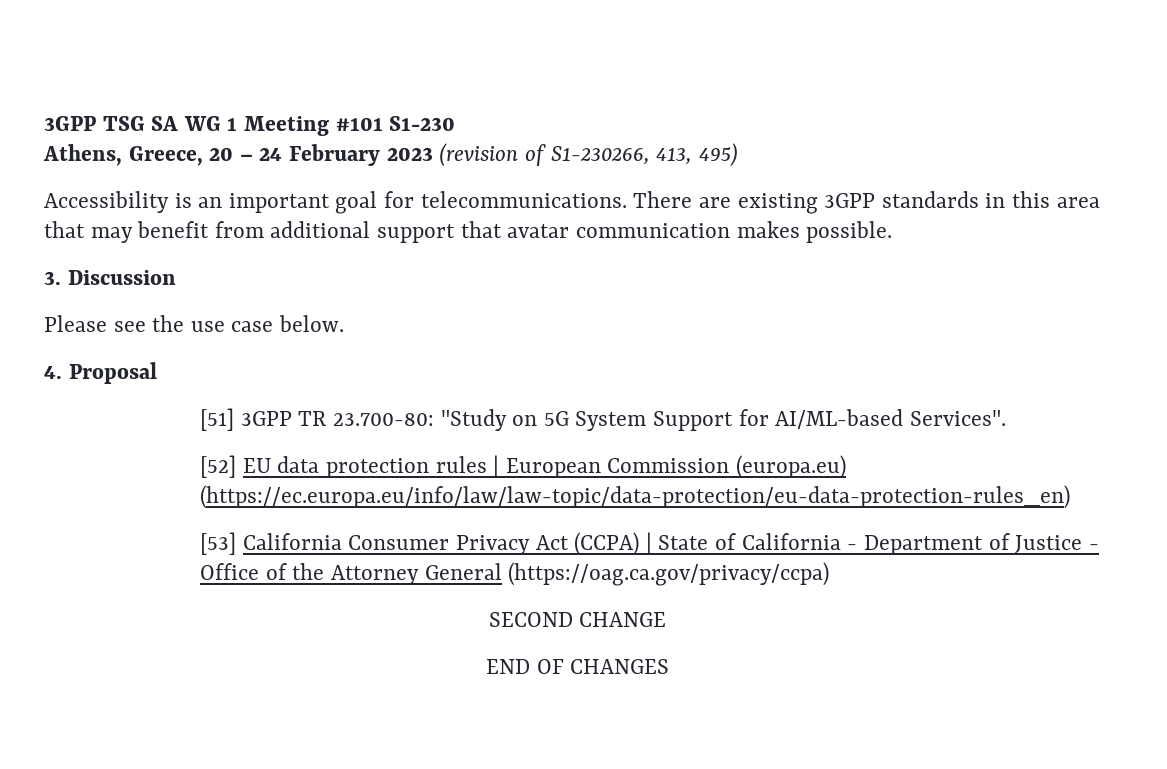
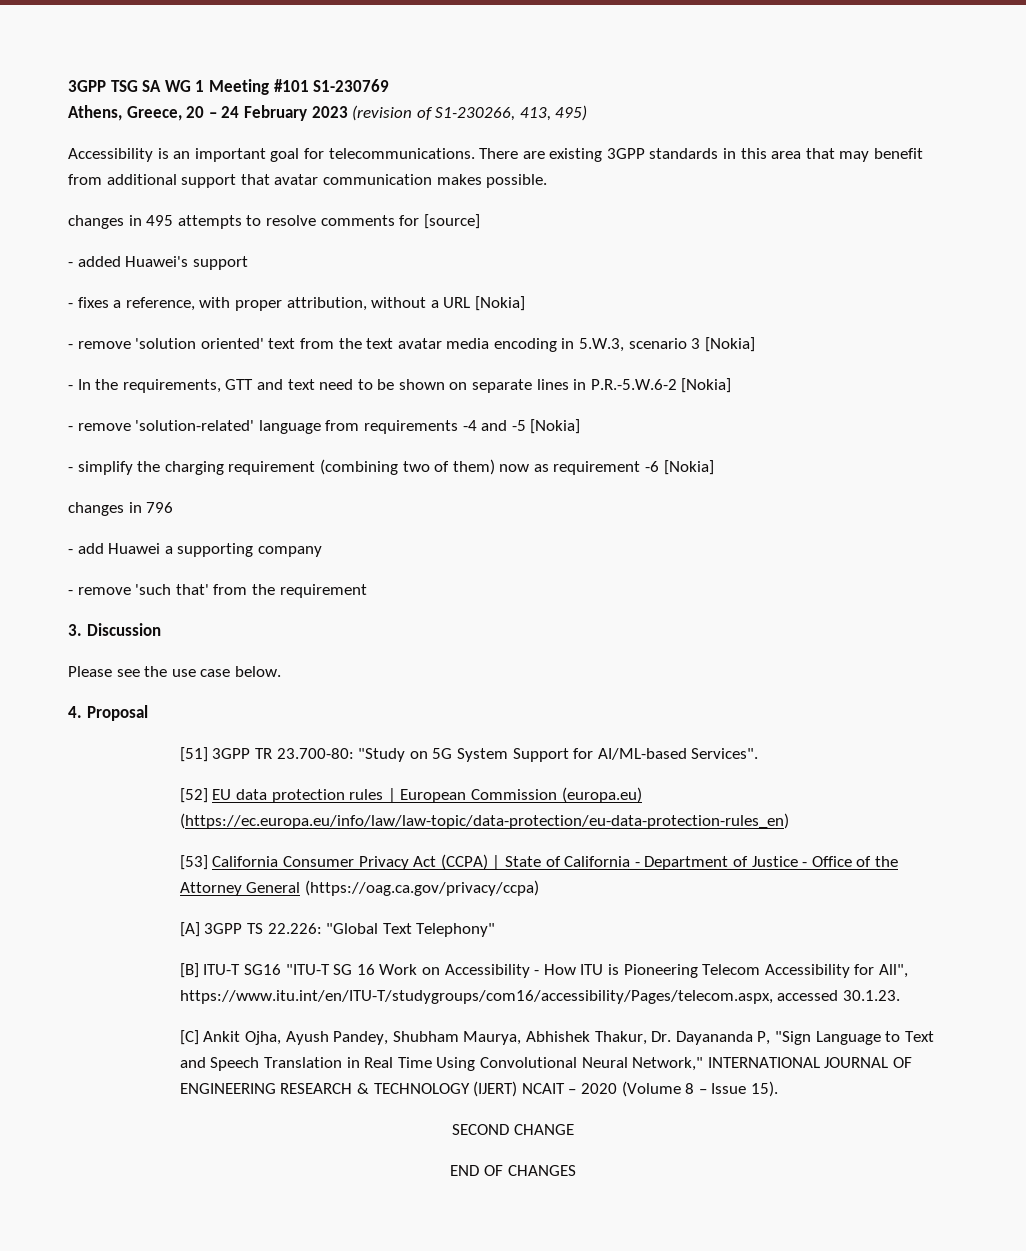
[389,116,456,131] S1-230 -> [313,79,390,92] S1-230769
(893, 232) none -> [68,214,480,229] [68,256,248,270] [68,296,525,311] [68,337,755,352] [68,378,732,393] [68,419,581,434] [68,459,714,475] [68,502,174,516] [68,543,322,557] [68,584,367,598] // changes in 495 attempts to resolve comments for [source] // - added Huawei's support // - fixes a reference, with proper attribution, without a URL [Nokia] // - remove 'solution oriented' text from the text avatar media encoding in 5.W.3, scenario 3 [Nokia] // - In the requirements, GTT and text need to be shown on separate lines in P.R.-5.W.6-2 [Nokia] // - remove 'solution-related' language from requirements -4 and -5 [Nokia] // - simplify the charging requirement (combining two of them) now as requirement -6 [Nokia] // changes in 796 // - add Huawei a supporting company // - remove 'such that' from the requirement
(830, 574) none -> [179,922,496,937] [179,963,908,978] [179,990,901,1004] [179,1030,934,1045] [179,1057,912,1071] [179,1081,778,1097] // [A] 3GPP TS 22.226: "Global Text Telephony" // [B] ITU-T SG16 "ITU-T SG 16 Work on Accessibility - How ITU is Pioneering Telecom Accessibility for All", https://www.itu.int/en/ITU-T/studygroups/com16/accessibility/Pages/telecom.aspx, accessed 30.1.23. // [C] Ankit Ojha, Ayush Pandey, Shubham Maurya, Abhishek Thakur, Dr. Dayananda P, "Sign Language to Text and Speech Translation in Real Time Using Convolutional Neural Network," INTERNATIONAL JOURNAL OF ENGINEERING RESEARCH & TECHNOLOGY (IJERT) NCAIT – 2020 (Volume 8 – Issue 15).

